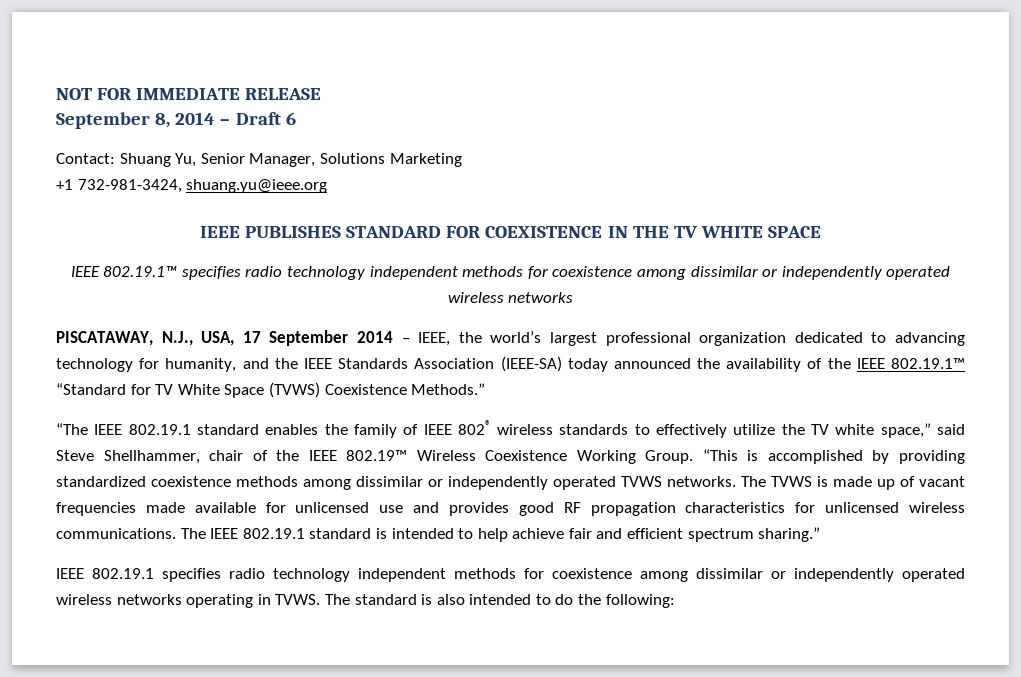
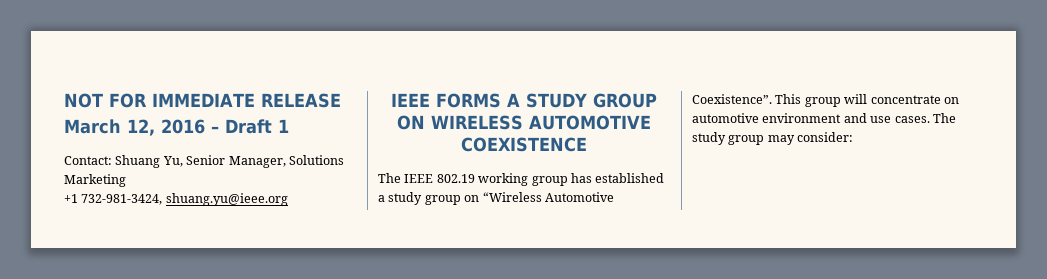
[56,112,216,129] September 8, 2014 -> [64,119,205,136] March 12, 2016
[285,112,296,125] 6 -> [278,119,289,133] 1
[245,226,822,238] [70,266,951,280] [447,292,574,303] [56,330,966,346] [56,356,965,372] [56,382,486,398] [56,420,965,438] [56,449,965,464] [56,476,965,490] [56,502,965,516] [56,527,821,542] [56,568,965,582] [56,594,675,608] PUBLISHES STANDARD FOR COEXISTENCE IN THE TV WHITE SPACE // IEEE 802.19.1™ specifies radio technology independent methods for coexistence among dissimilar or independently operated wireless networks // PISCATAWAY, N.J., USA, 17 September 2014 – IEEE, the world’s largest professional organization dedicated to advancing technology for humanity, and the IEEE Standards Association (IEEE-SA) today announced the availability of the IEEE 802.19.1™ “Standard for TV White Space (TVWS) Coexistence Methods.” // “The IEEE 802.19.1 standard enables the family of IEEE 802® wireless standards to effectively utilize the TV white space,” said Steve Shellhammer, chair of the IEEE 802.19™ Wireless Coexistence Working Group. “This is accomplished by providing standardized coexistence methods among dissimilar or independently operated TVWS networks. The TVWS is made up of vacant frequencies made available for unlicensed use and provides good RF propagation characteristics for unlicensed wireless communications. The IEEE 802.19.1 standard is intended to help achieve fair and efficient spectrum sharing.” // IEEE 802.19.1 specifies radio technology independent methods for coexistence among dissimilar or independently operated wireless networks operating in TVWS. The standard is also intended to do the following: -> [435,93,657,108] [396,115,651,130] [460,137,587,152] [378,173,665,186] [378,192,614,205] [692,94,959,107] [692,113,956,123] [692,132,854,145] FORMS A STUDY GROUP ON WIRELESS AUTOMOTIVE COEXISTENCE // The IEEE 802.19 working group has established a study group on “Wireless Automotive Coexistence”. This group will concentrate on automotive environment and use cases. The study group may consider:

